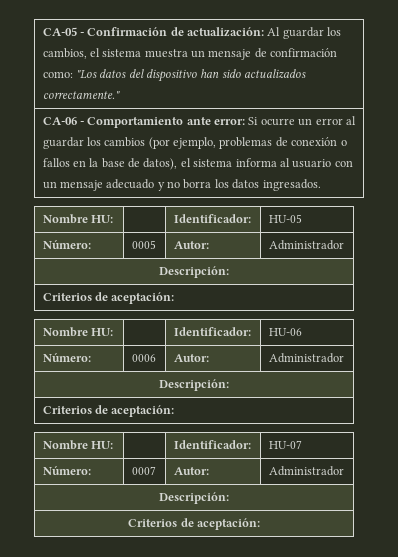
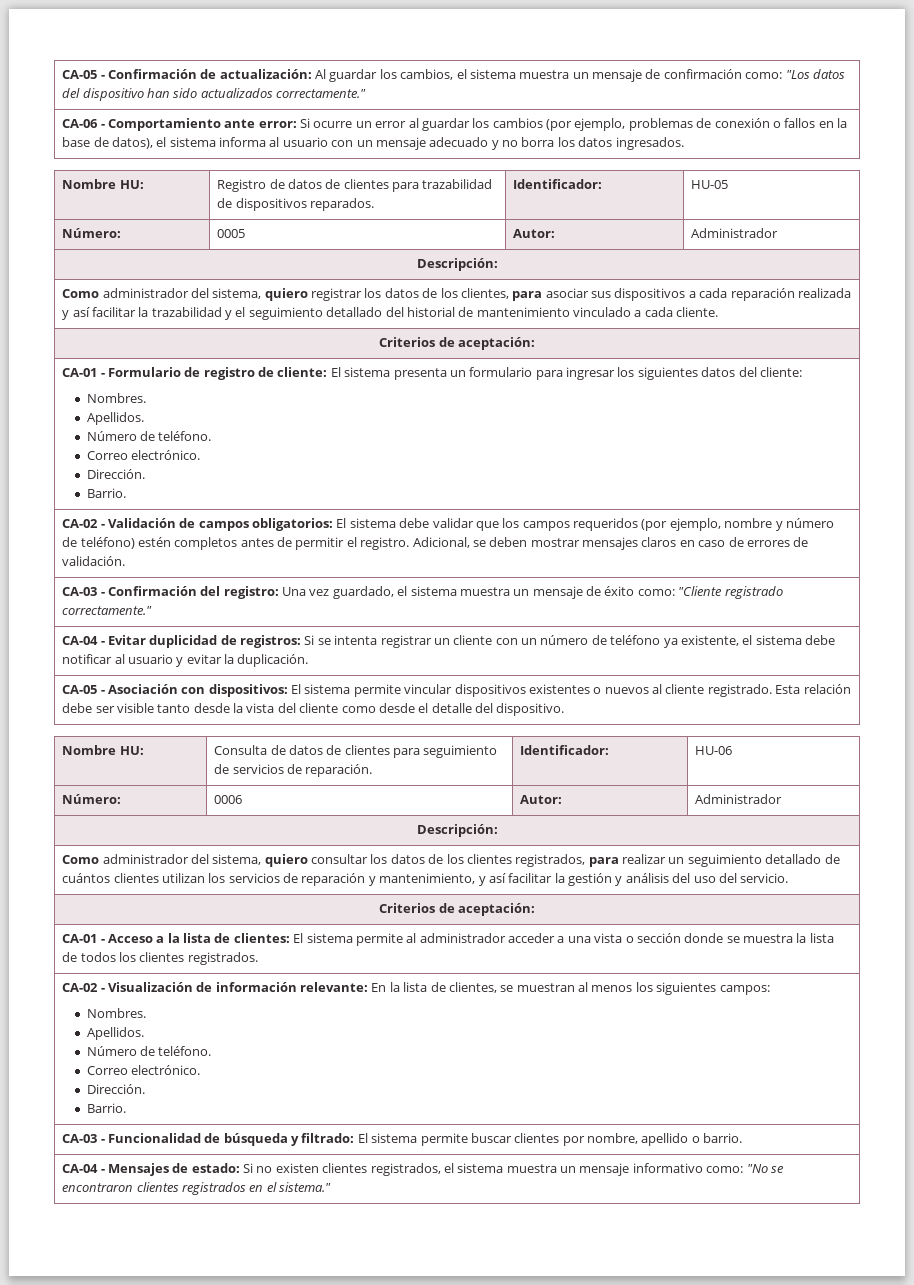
(113, 219) none -> [217,179,493,192] [217,198,374,211] Registro de datos de clientes para trazabilidad de dispositivos reparados.
[42,292,175,304] [42,327,113,337] Criterios de aceptación: // Nombre HU: | -> [62,288,851,301] [62,307,719,320] [379,337,535,350] [62,367,802,380] [86,393,146,403] [86,412,144,425] [86,431,212,441] [86,450,200,460] [86,469,145,479] [86,488,126,498] [62,518,834,531] [62,537,809,550] [62,556,126,566] [62,586,783,599] [62,606,153,615] [62,635,836,648] [62,654,309,667] [62,684,851,697] [62,703,565,716] [62,745,144,755] [214,745,498,758] [214,764,373,777] Como administrador del sistema, quiero registrar los datos de los clientes, para asociar sus dispositivos a cada reparación realizada y así facilitar la trazabilidad y el seguimiento detallado del historial de mantenimiento vinculado a cada cliente. // Criterios de aceptación: // CA-01 - Formulario de registro de cliente: El sistema presenta un formulario para ingresar los siguientes datos del cliente: // Nombres. // Apellidos. // Número de teléfono. // Correo electrónico. // Dirección. // Barrio. // CA-02 - Validación de campos obligatorios: El sistema debe validar que los campos requeridos (por ejemplo, nombre y número de teléfono) estén completos antes de permitir el registro. Adicional, se deben mostrar mensajes claros en caso de errores de validación. // CA-03 - Confirmación del registro: Una vez guardado, el sistema muestra un mensaje de éxito como: "Cliente registrado correctamente." // CA-04 - Evitar duplicidad de registros: Si se intenta registrar un cliente con un número de teléfono ya existente, el sistema debe notificar al usuario y evitar la duplicación. // CA-05 - Asociación con dispositivos: El sistema permite vincular dispositivos existentes o nuevos al cliente registrado. Esta relación debe ser visible tanto desde la vista del cliente como desde el detalle del dispositivo. // Nombre HU: | Consulta de datos de clientes para seguimiento de servicios de reparación.
[42,405,175,417] [42,440,113,450] [173,440,251,449] [268,440,302,449] [42,466,91,475] [131,466,156,475] [173,467,209,475] [268,466,344,476] [159,492,229,504] [128,518,260,530] Criterios de aceptación: // Nombre HU: | | Identificador: | HU-07 // Número: | 0007 | Autor: | Administrador // Descripción: // Criterios de aceptación: -> [62,854,840,867] [62,873,789,886] [379,903,535,916] [62,933,834,946] [62,952,258,965] [62,982,770,995] [86,1008,146,1018] [86,1027,144,1040] [86,1046,212,1056] [86,1065,200,1075] [86,1084,145,1094] [86,1103,126,1113] [62,1133,743,1146] [62,1163,784,1176] [62,1182,332,1195] Como administrador del sistema, quiero consultar los datos de los clientes registrados, para realizar un seguimiento detallado de cuántos clientes utilizan los servicios de reparación y mantenimiento, y así facilitar la gestión y análisis del uso del servicio. // Criterios de aceptación: // CA-01 - Acceso a la lista de clientes: El sistema permite al administrador acceder a una vista o sección donde se muestra la lista de todos los clientes registrados. // CA-02 - Visualización de información relevante: En la lista de clientes, se muestran al menos los siguientes campos: // Nombres. // Apellidos. // Número de teléfono. // Correo electrónico. // Dirección. // Barrio. // CA-03 - Funcionalidad de búsqueda y filtrado: El sistema permite buscar clientes por nombre, apellido o barrio. // CA-04 - Mensajes de estado: Si no existen clientes registrados, el sistema muestra un mensaje informativo como: "No se encontraron clientes registrados en el sistema."

